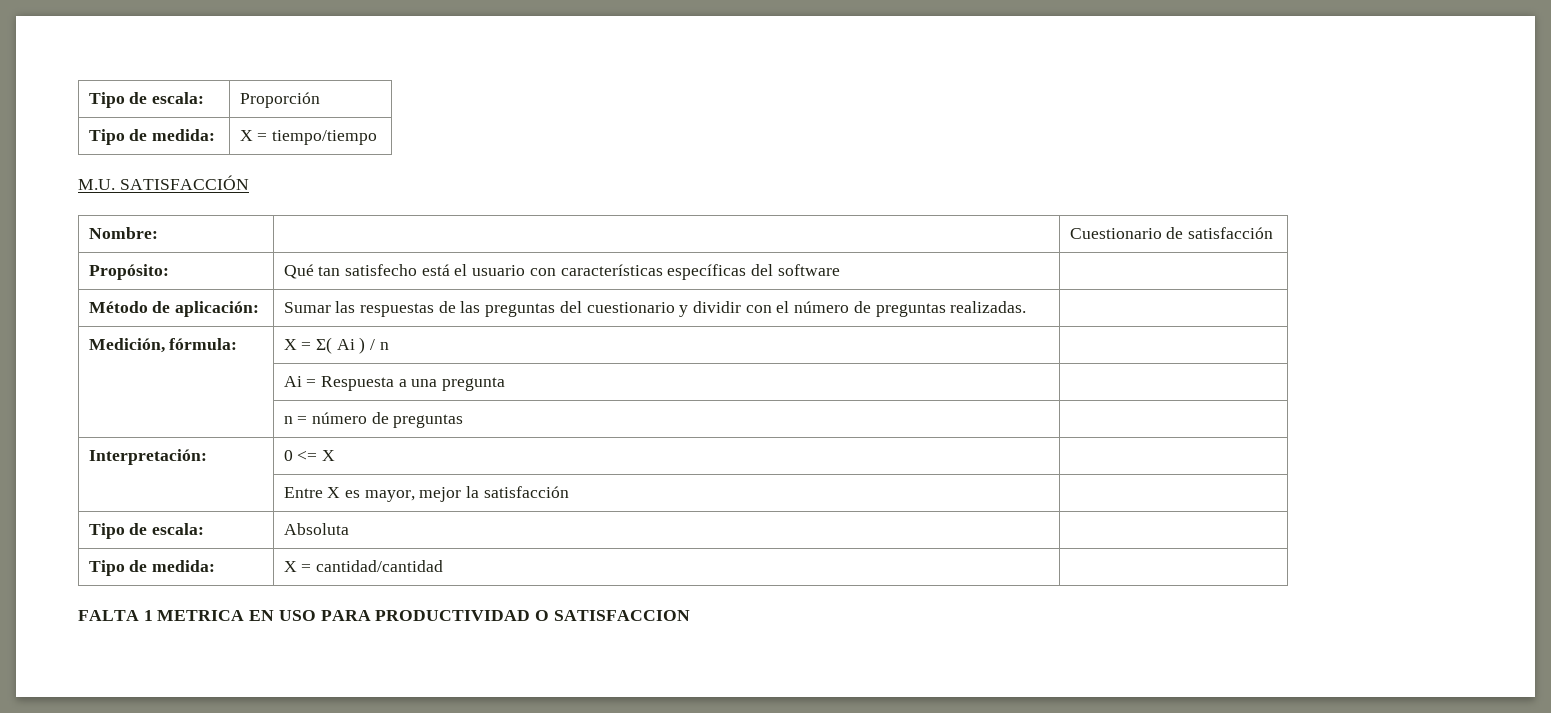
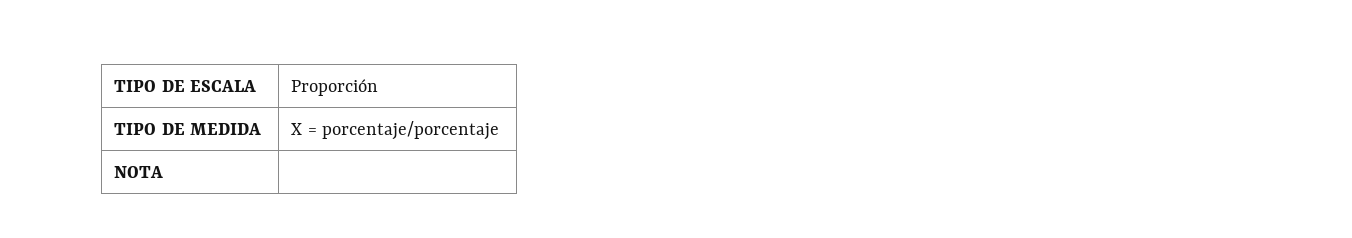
[88,92,204,108] [239,92,320,108] [88,129,215,145] [239,130,377,145] [78,175,249,190] [88,227,158,239] [1069,227,1273,239] [88,264,169,280] [283,264,840,280] [88,301,259,317] [283,301,1027,317] [88,338,238,353] [283,337,389,354] [283,376,506,391] [283,412,464,428] [88,449,207,465] [283,450,335,461] [283,486,569,502] [88,523,204,539] [283,523,349,535] [88,560,215,576] [283,560,443,572] [78,610,690,621] Tipo de escala: | Proporción // Tipo de medida: | X = tiempo/tiempo // M.U. SATISFACCIÓN // Nombre: | | Cuestionario de satisfacción // Propósito: | Qué tan satisfecho está el usuario con características específicas del software | // Método de aplicación: | Sumar las respuestas de las preguntas del cuestionario y dividir con el número de preguntas realizadas. | // Medición, fórmula: | X = Ʃ( Ai ) / n | // | Ai = Respuesta a una pregunta | // | n = número de preguntas | // Interpretación: | 0 <= X | // | Entre X es mayor, mejor la satisfacción | // Tipo de escala: | Absoluta | // Tipo de medida: | X = cantidad/cantidad | // FALTA 1 METRICA EN USO PARA PRODUCTIVIDAD O SATISFACCION -> [114,80,256,92] [291,79,379,96] [114,123,261,135] [291,121,499,140] [114,166,164,178] TIPO DE ESCALA | Proporción // TIPO DE MEDIDA | X = porcentaje/porcentaje // NOTA |

